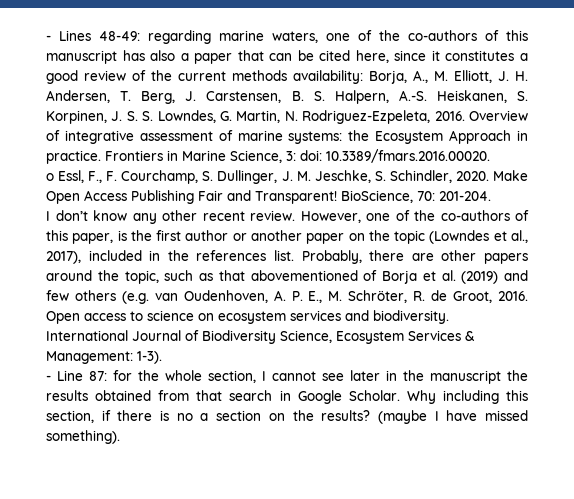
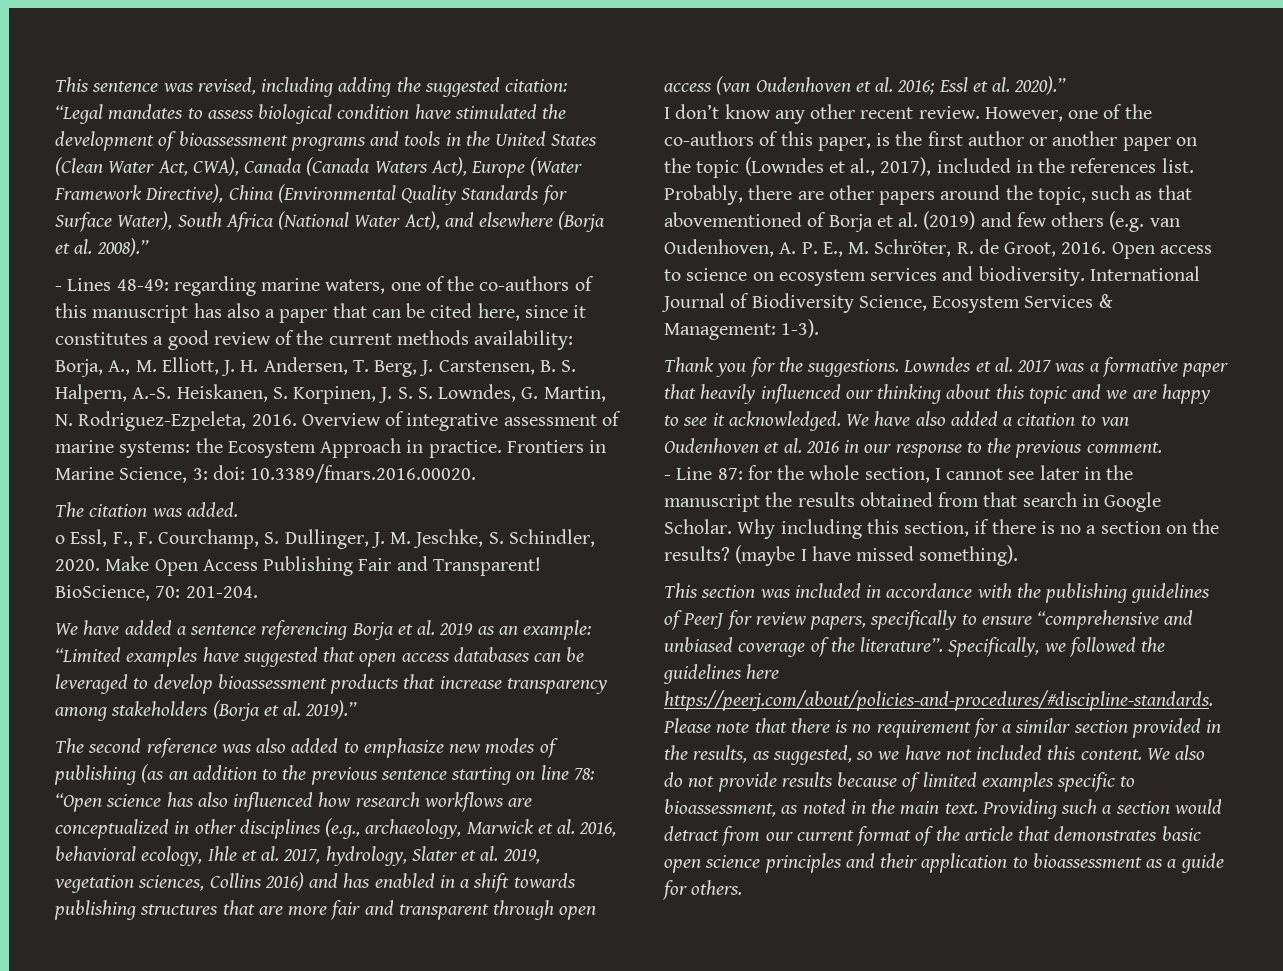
(46, 38) none -> [55,77,568,97] [55,104,567,124] [55,131,598,151] [55,157,583,178] [54,184,567,205] [55,211,606,232] [55,238,149,257] This sentence was revised, including adding the suggested citation: “Legal mandates to assess biological condition have stimulated the development of bioassessment programs and tools in the United States (Clean Water Act, CWA), Canada (Canada Waters Act), Europe (Water Framework Directive), China (Environmental Quality Standards for Surface Water), South Africa (National Water Act), and elsewhere (Borja et al. 2008).” //
(490, 156) none -> [55,502,238,517] // The citation was added.
(491, 196) none -> [55,620,592,640] [55,647,585,667] [55,674,607,694] [55,700,358,721] [55,738,559,758] [54,764,594,785] [55,792,533,812] [55,818,617,839] [55,846,540,866] [55,872,576,893] [54,900,597,920] [664,76,1067,95] // We have added a sentence referencing Borja et al. 2019 as an example: “Limited examples have suggested that open access databases can be leveraged to develop bioassessment products that increase transparency among stakeholders (Borja et al. 2019).” // The second reference was also added to emphasize new modes of publishing (as an addition to the previous sentence starting on line 78: “Open science has also influenced how research workflows are conceptualized in other disciplines (e.g., archaeology, Marwick et al. 2016, behavioral ecology, Ihle et al. 2017, hydrology, Slater et al. 2019, vegetation sciences, Collins 2016) and has enabled in a shift towards publishing structures that are more fair and transparent through open access (van Oudenhoven et al. 2016; Essl et al. 2020).”
(162, 357) none -> [664,357,1229,377] [664,384,1210,404] [664,411,1129,431] [664,438,1162,458] // Thank you for the suggestions. Lowndes et al. 2017 was a formative paper that heavily influenced our thinking about this topic and we are happy to see it acknowledged. We have also added a citation to van Oudenhoven et al. 2016 in our response to the previous comment.
(120, 437) none -> [664,583,1211,603] [664,610,1194,630] [664,637,1166,657] [663,664,780,684] [664,690,1213,711] [663,718,1222,738] [664,745,1206,765] [664,772,1136,792] [664,799,1222,819] [664,826,1202,846] [664,853,1224,873] [663,880,743,900] // This section was included in accordance with the publishing guidelines of PeerJ for review papers, specifically to ensure “comprehensive and unbiased coverage of the literature”. Specifically, we followed the guidelines here https://peerj.com/about/policies-and-procedures/#discipline-standards. Please note that there is no requirement for a similar section provided in the results, as suggested, so we have not included this content. We also do not provide results because of limited examples specific to bioassessment, as noted in the main text. Providing such a section would detract from our current format of the article that demonstrates basic open science principles and their application to bioassessment as a guide for others.

